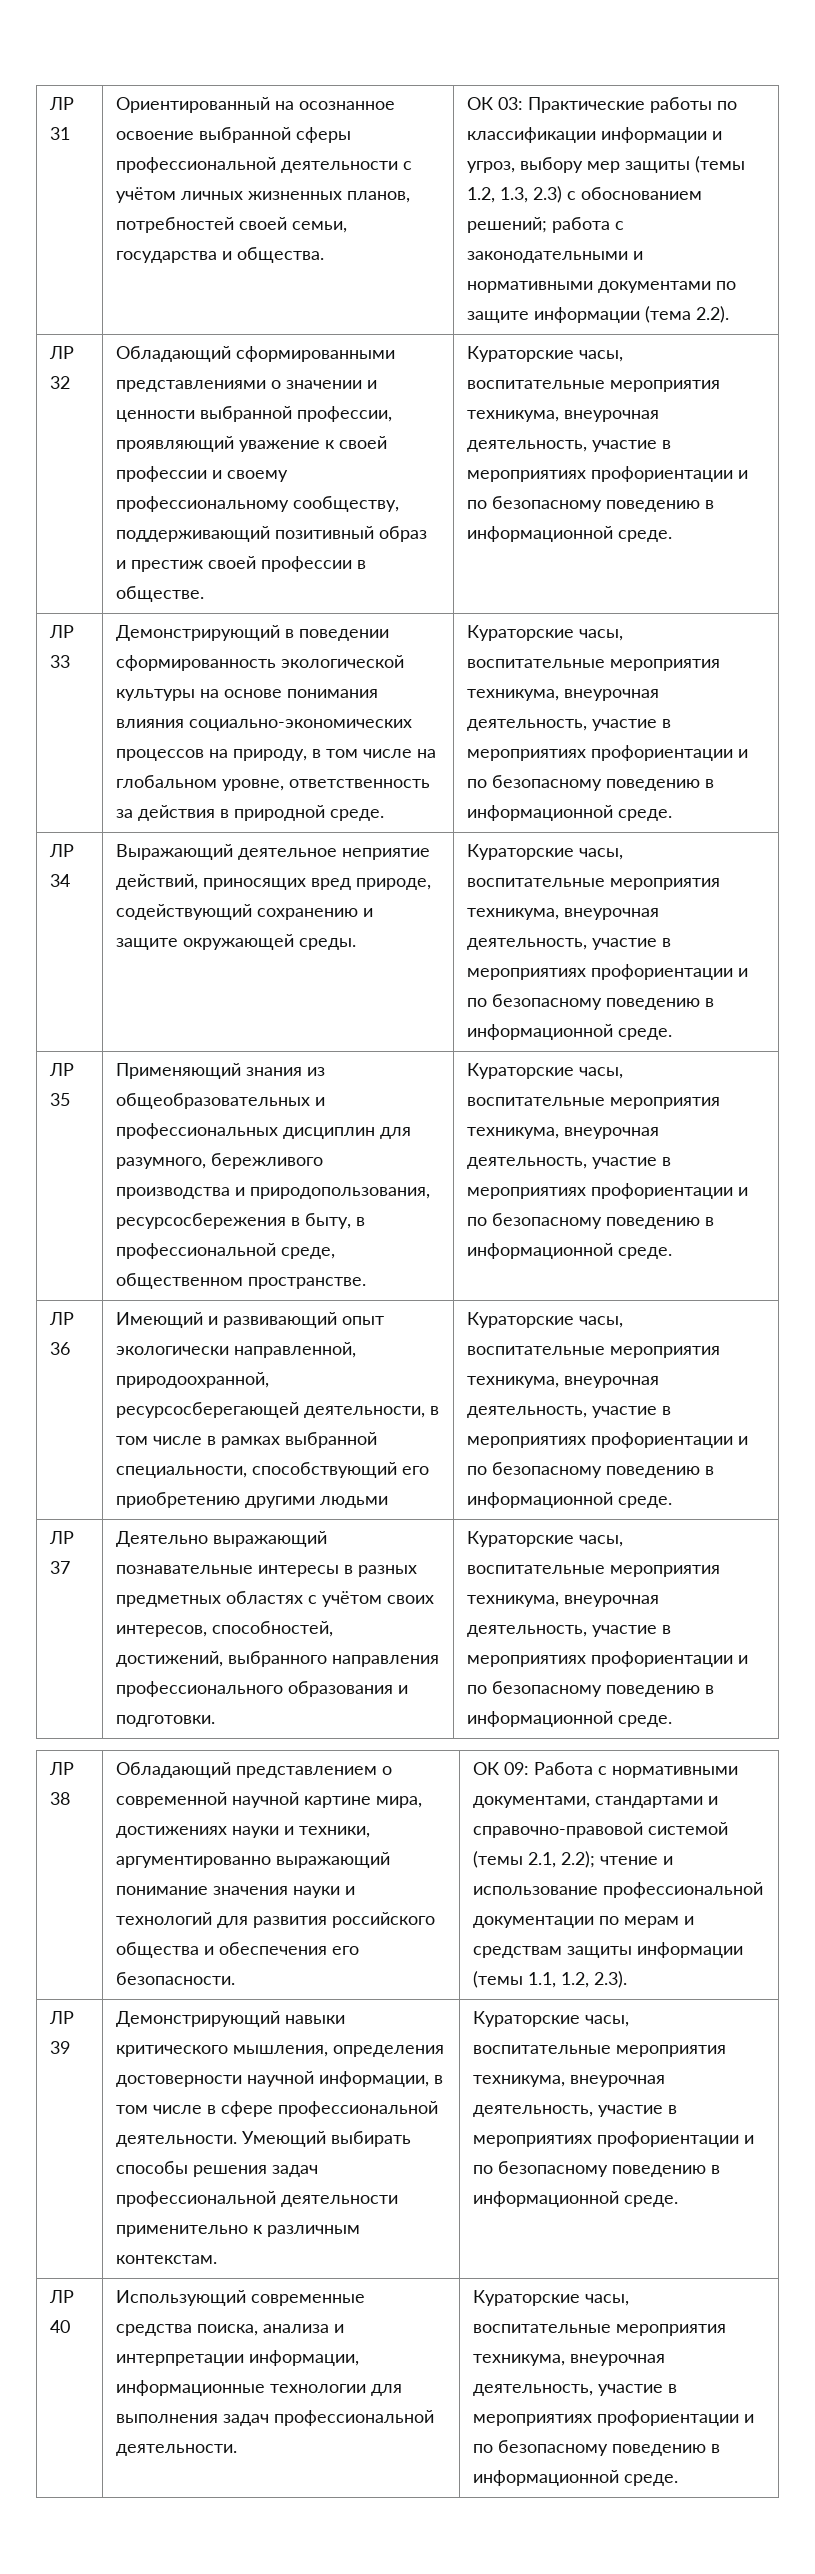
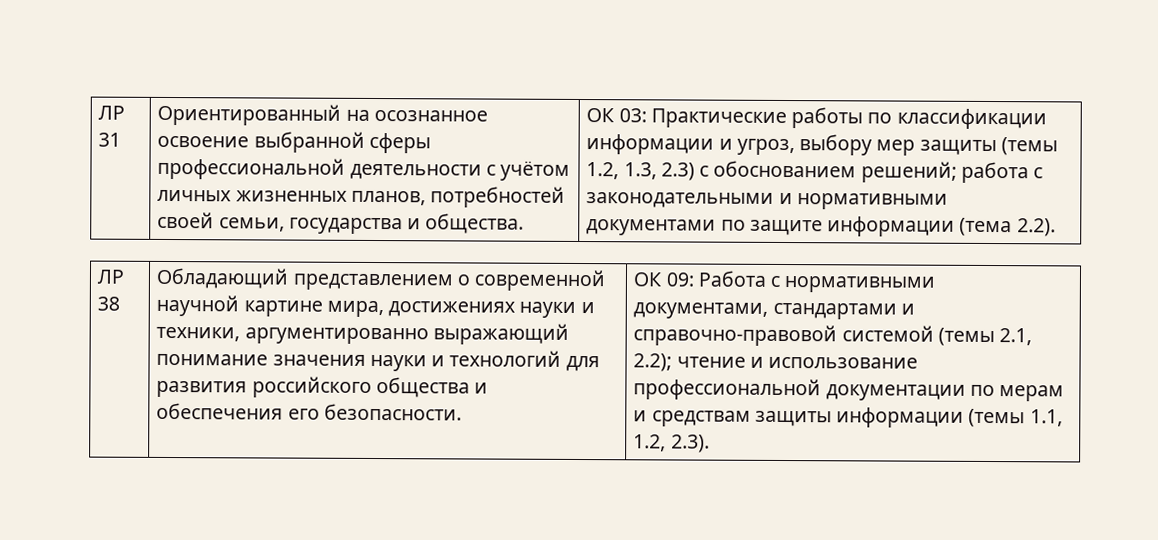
[49,346,75,359] [50,376,71,389] [116,346,396,362] [116,380,378,392] [116,406,393,422] [116,436,388,452] [116,466,289,482] [116,496,400,512] [116,526,428,542] [116,556,367,572] [116,586,205,602] [467,346,624,362] [467,380,721,392] [467,410,660,422] [467,440,672,452] [467,466,749,482] [467,496,715,512] [467,526,673,542] [49,625,75,638] [50,655,71,668] [116,625,390,641] [116,655,405,671] [116,689,379,701] [116,719,413,731] [116,749,437,761] [116,775,431,791] [116,805,385,821] [467,625,624,641] [467,659,721,671] [467,689,660,701] [467,719,672,731] [467,745,749,761] [467,775,715,791] [467,805,673,821] [49,844,75,857] [50,874,71,887] [116,844,431,860] [116,874,432,890] [116,904,374,920] [116,934,357,950] [467,844,624,860] [467,878,721,890] [467,908,660,920] [467,938,672,950] [467,964,749,980] [467,994,715,1010] [467,1024,673,1040] [49,1063,75,1076] [50,1093,71,1106] [116,1063,326,1079] [116,1093,326,1109] [116,1123,412,1139] [116,1153,324,1169] [116,1187,431,1199] [116,1213,366,1229] [116,1243,336,1259] [116,1273,367,1289] [467,1063,624,1079] [467,1097,721,1109] [467,1127,660,1139] [467,1157,672,1169] [467,1183,749,1199] [467,1213,715,1229] [467,1243,673,1259] [49,1312,75,1325] [50,1342,71,1355] [116,1312,385,1328] [116,1342,357,1358] [116,1372,270,1388] [116,1402,440,1418] [116,1432,378,1448] [116,1462,430,1478] [116,1492,389,1508] [467,1312,624,1328] [467,1346,721,1358] [467,1376,660,1388] [467,1406,672,1418] [467,1432,749,1448] [467,1462,715,1478] [467,1492,673,1508] [49,1531,75,1544] [50,1561,71,1574] [116,1531,328,1547] [116,1565,418,1577] [116,1591,435,1607] [116,1621,334,1637] [116,1651,440,1667] [116,1681,409,1697] [116,1715,216,1727] [467,1531,624,1547] [467,1565,721,1577] [467,1595,660,1607] [467,1625,672,1637] [467,1651,749,1667] [467,1681,715,1697] [467,1711,673,1727] // ЛР 32 | Обладающий сформированными представлениями о значении и ценности выбранной профессии, проявляющий уважение к своей профессии и своему профессиональному сообществу, поддерживающий позитивный образ и престиж своей профессии в обществе. | Кураторские часы, воспитательные мероприятия техникума, внеурочная деятельность, участие в мероприятиях профориентации и по безопасному поведению в информационной среде. // ЛР 33 | Демонстрирующий в поведении сформированность экологической культуры на основе понимания влияния социально-экономических процессов на природу, в том числе на глобальном уровне, ответственность за действия в природной среде. | Кураторские часы, воспитательные мероприятия техникума, внеурочная деятельность, участие в мероприятиях профориентации и по безопасному поведению в информационной среде. // ЛР 34 | Выражающий деятельное неприятие действий, приносящих вред природе, содействующий сохранению и защите окружающей среды. | Кураторские часы, воспитательные мероприятия техникума, внеурочная деятельность, участие в мероприятиях профориентации и по безопасному поведению в информационной среде. // ЛР 35 | Применяющий знания из общеобразовательных и профессиональных дисциплин для разумного, бережливого производства и природопользования, ресурсосбережения в быту, в профессиональной среде, общественном пространстве. | Кураторские часы, воспитательные мероприятия техникума, внеурочная деятельность, участие в мероприятиях профориентации и по безопасному поведению в информационной среде. // ЛР 36 | Имеющий и развивающий опыт экологически направленной, природоохранной, ресурсосберегающей деятельности, в том числе в рамках выбранной специальности, способствующий его приобретению другими людьми | Кураторские часы, воспитательные мероприятия техникума, внеурочная деятельность, участие в мероприятиях профориентации и по безопасному поведению в информационной среде. // ЛР 37 | Деятельно выражающий познавательные интересы в разных предметных областях с учётом своих интересов, способностей, достижений, выбранного направления профессионального образования и подготовки. | Кураторские часы, воспитательные мероприятия техникума, внеурочная деятельность, участие в мероприятиях профориентации и по безопасному поведению в информационной среде. -> (1056, 227) none
[49,2011,75,2024] [50,2041,71,2054] [116,2011,346,2027] [116,2045,445,2057] [116,2071,444,2087] [116,2101,439,2117] [116,2131,412,2147] [116,2161,319,2177] [116,2191,399,2207] [116,2225,361,2237] [116,2255,218,2264] [473,2011,630,2027] [473,2045,727,2057] [473,2075,666,2087] [473,2105,678,2117] [473,2131,755,2147] [473,2161,721,2177] [473,2191,679,2207] [49,2290,75,2303] [50,2320,71,2333] [116,2290,366,2306] [116,2324,345,2336] [116,2350,360,2366] [116,2380,403,2396] [116,2410,435,2426] [116,2444,238,2456] [473,2290,630,2306] [473,2324,727,2336] [473,2354,666,2366] [473,2384,678,2396] [473,2410,755,2426] [473,2440,721,2456] [473,2470,679,2486] // ЛР 39 | Демонстрирующий навыки критического мышления, определения достоверности научной информации, в том числе в сфере профессиональной деятельности. Умеющий выбирать способы решения задач профессиональной деятельности применительно к различным контекстам. | Кураторские часы, воспитательные мероприятия техникума, внеурочная деятельность, участие в мероприятиях профориентации и по безопасному поведению в информационной среде. // ЛР 40 | Использующий современные средства поиска, анализа и интерпретации информации, информационные технологии для выполнения задач профессиональной деятельности. | Кураторские часы, воспитательные мероприятия техникума, внеурочная деятельность, участие в мероприятиях профориентации и по безопасному поведению в информационной среде. -> (710, 443) none

